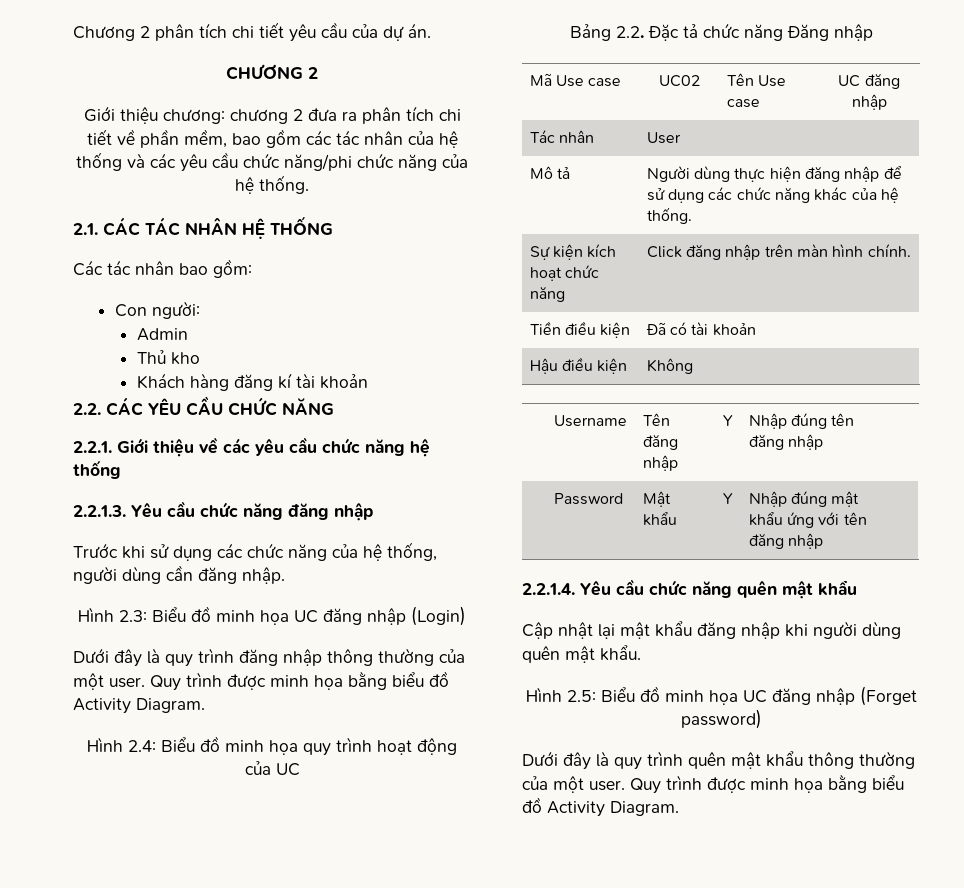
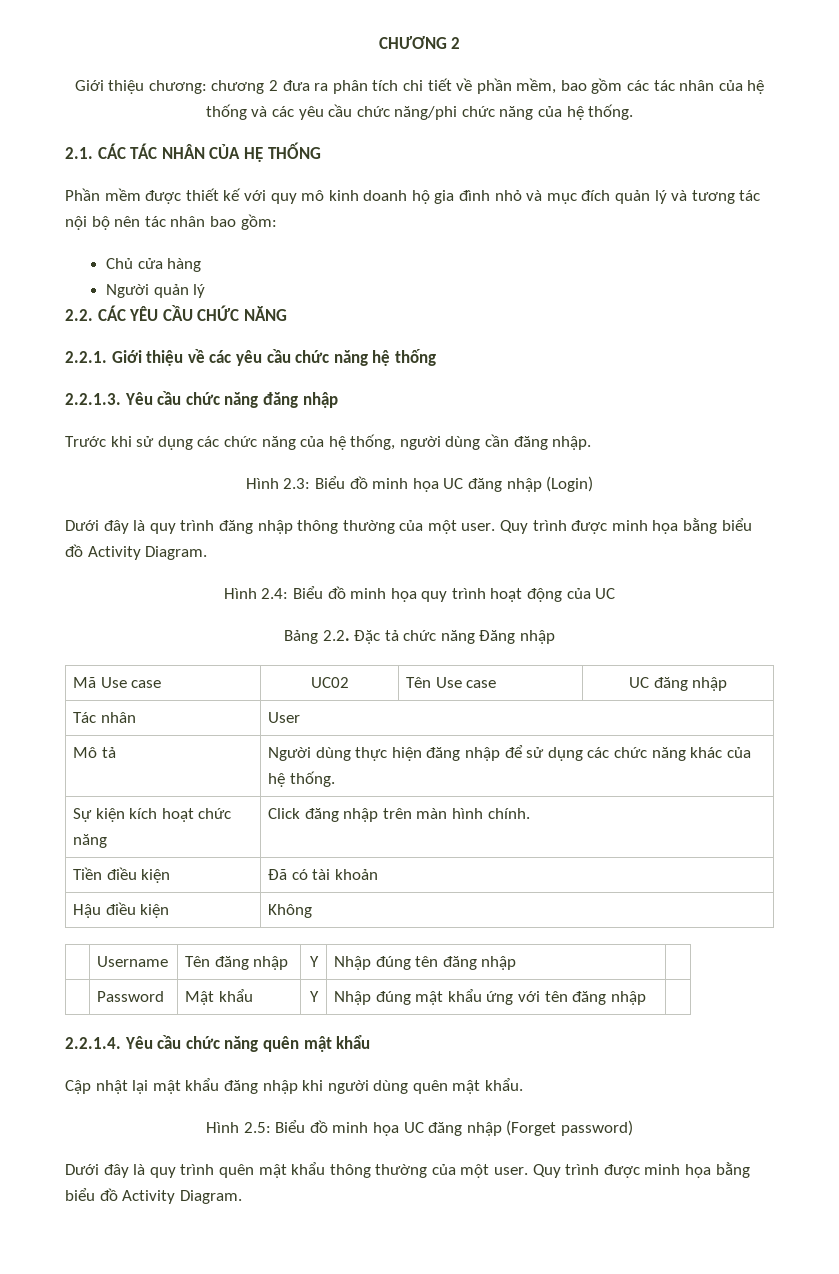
[73,22,431,42] Chương 2 phân tích chi tiết yêu cầu của dự án. // -> (378, 42) none
(237, 226) none -> [209,144,241,159] CỦA
[73,259,252,278] [114,301,200,319] [136,328,188,341] [136,350,200,365] [136,373,368,391] Các tác nhân bao gồm: // Con người: // Admin // Thủ kho // Khách hàng đăng kí tài khoản -> [65,188,761,204] [65,214,277,230] [106,258,202,272] [106,284,206,298] Phần mềm được thiết kế với quy mô kinh doanh hộ gia đình nhỏ và mục đích quản lý và tương tác nội bộ nên tác nhân bao gồm: // Chủ cửa hàng // Người quản lý

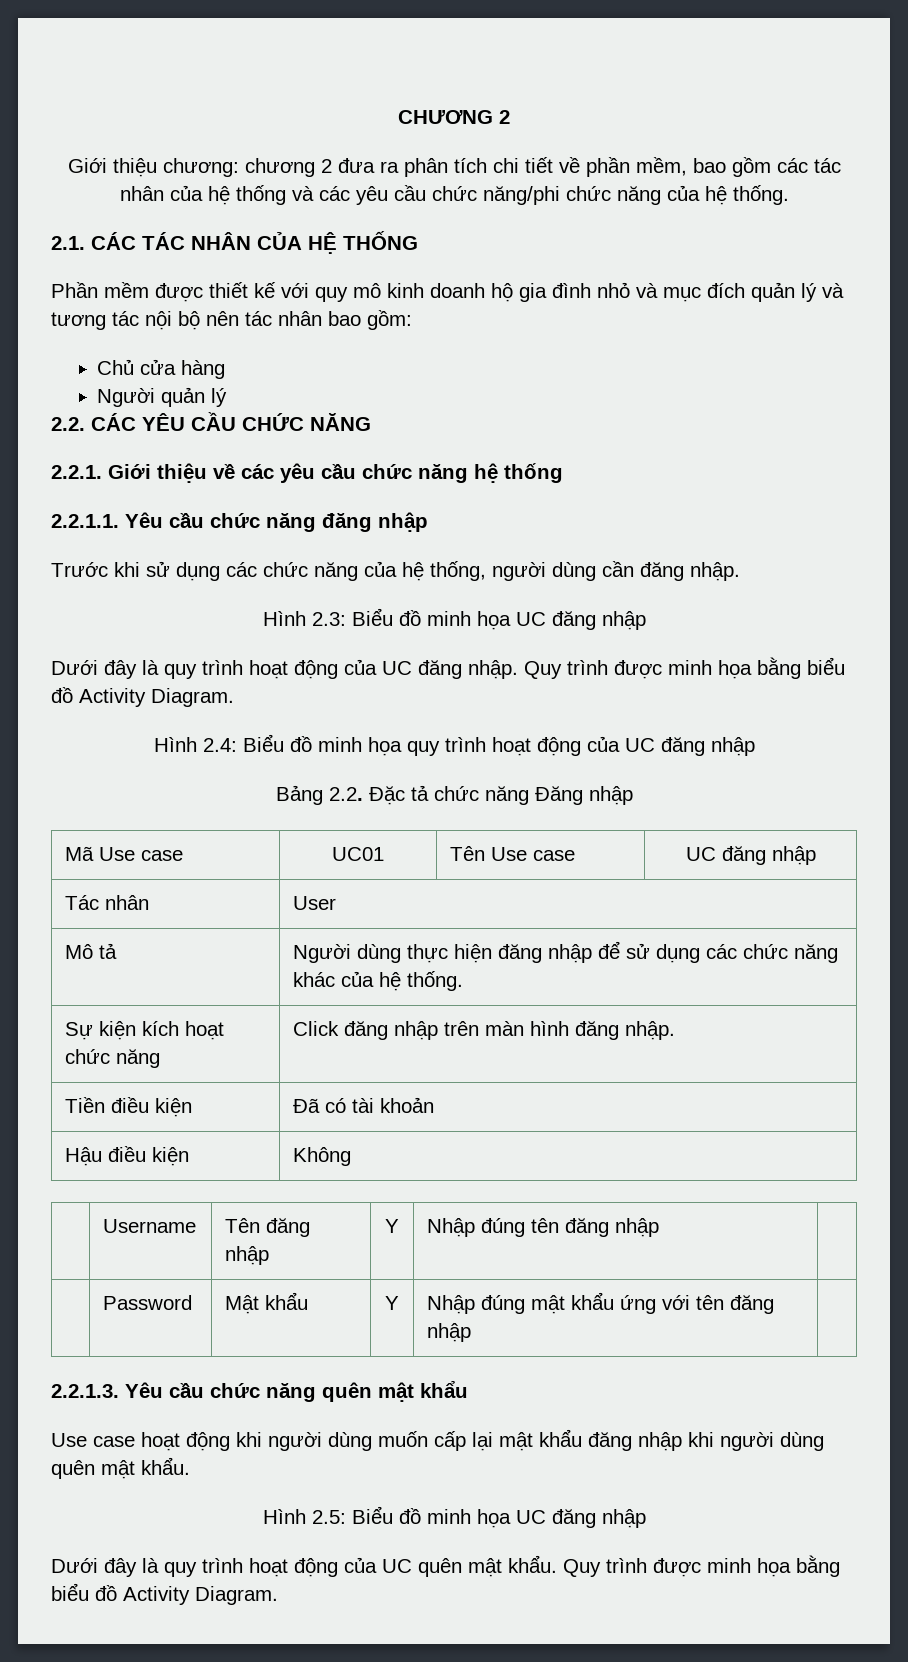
[65,393,121,405] 2.2.1.3. -> [51,514,119,528] 2.2.1.1.
[546,476,594,492] [65,520,496,534] (Login) // Dưới đây là quy trình đăng nhập thông thường của một user. -> [51,659,518,679] // Dưới đây là quy trình hoạt động của UC đăng nhập.
(616, 593) none -> [660,737,755,756] đăng nhập
[310,677,349,688] UC02 -> [332,847,384,861] UC01
[487,808,530,819] chính. -> [575,1021,676,1040] đăng nhập.
[65,1037,121,1049] 2.2.1.4. -> [51,1384,119,1398] 2.2.1.3.
[65,1080,128,1094] Cập nhật -> [51,1431,466,1451] Use case hoạt động khi người dùng muốn cấp
[506,1120,633,1136] [65,1162,529,1178] (Forget password) // Dưới đây là quy trình quên mật khẩu thông thường của một user. -> [51,1555,557,1577] // Dưới đây là quy trình hoạt động của UC quên mật khẩu.

